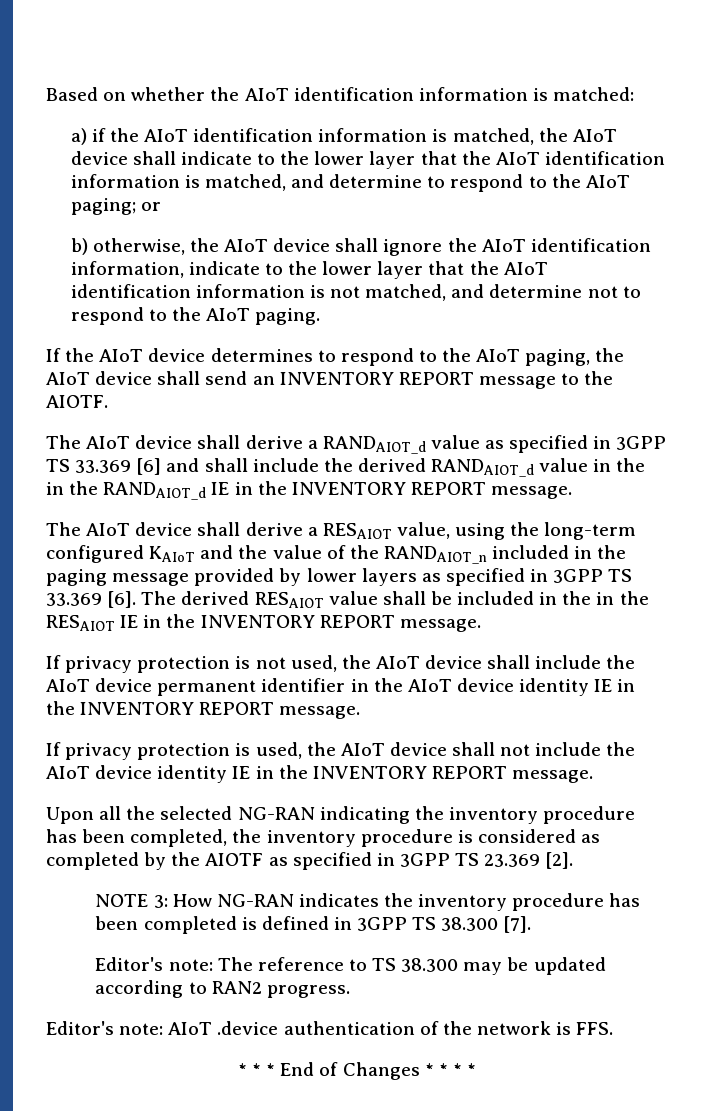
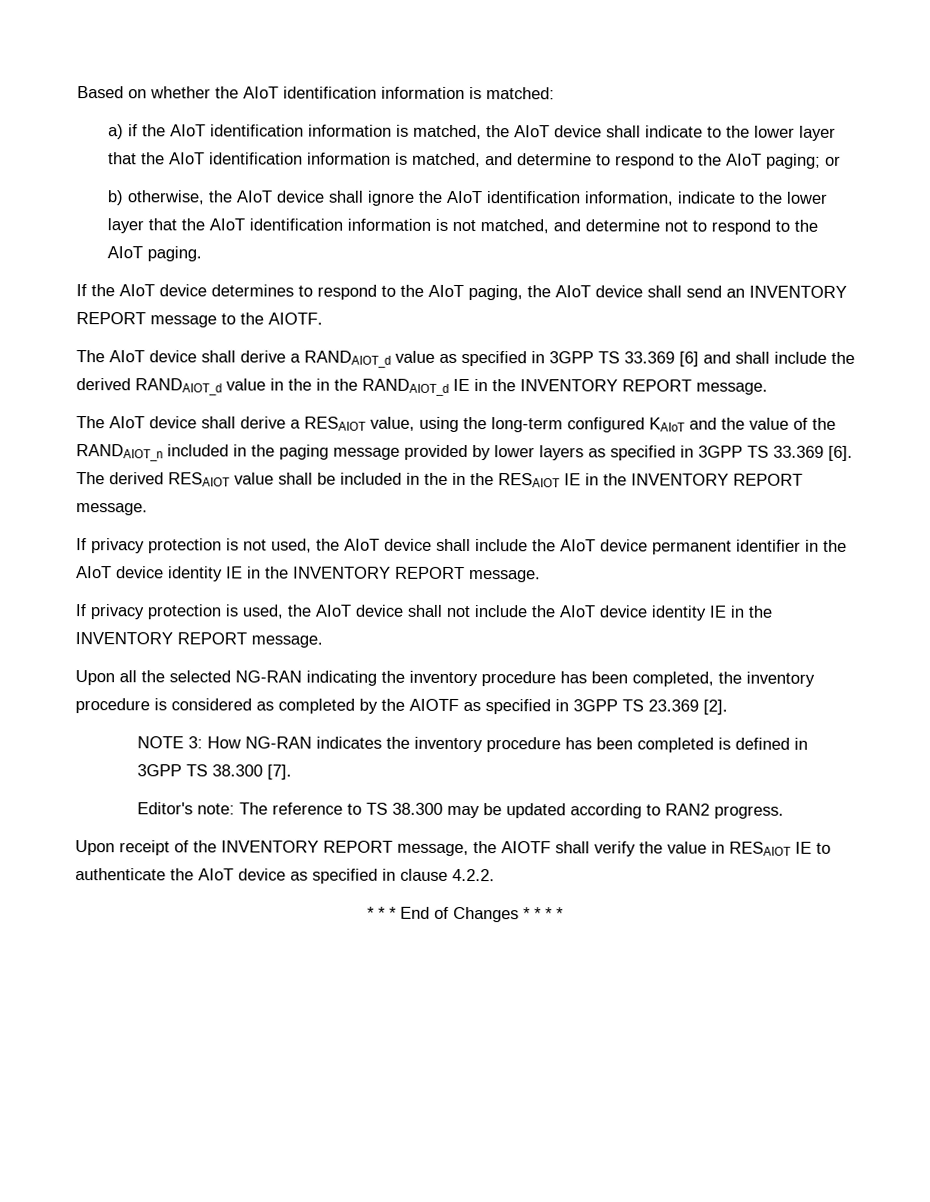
[46,1021,614,1035] Editor's note: AIoT .device authentication of the network is FFS. -> [75,840,831,857] [75,868,495,884] Upon receipt of the INVENTORY REPORT message, the AIOTF shall verify the value in RESAIOT IE to authenticate the AIoT device as specified in clause 4.2.2.

